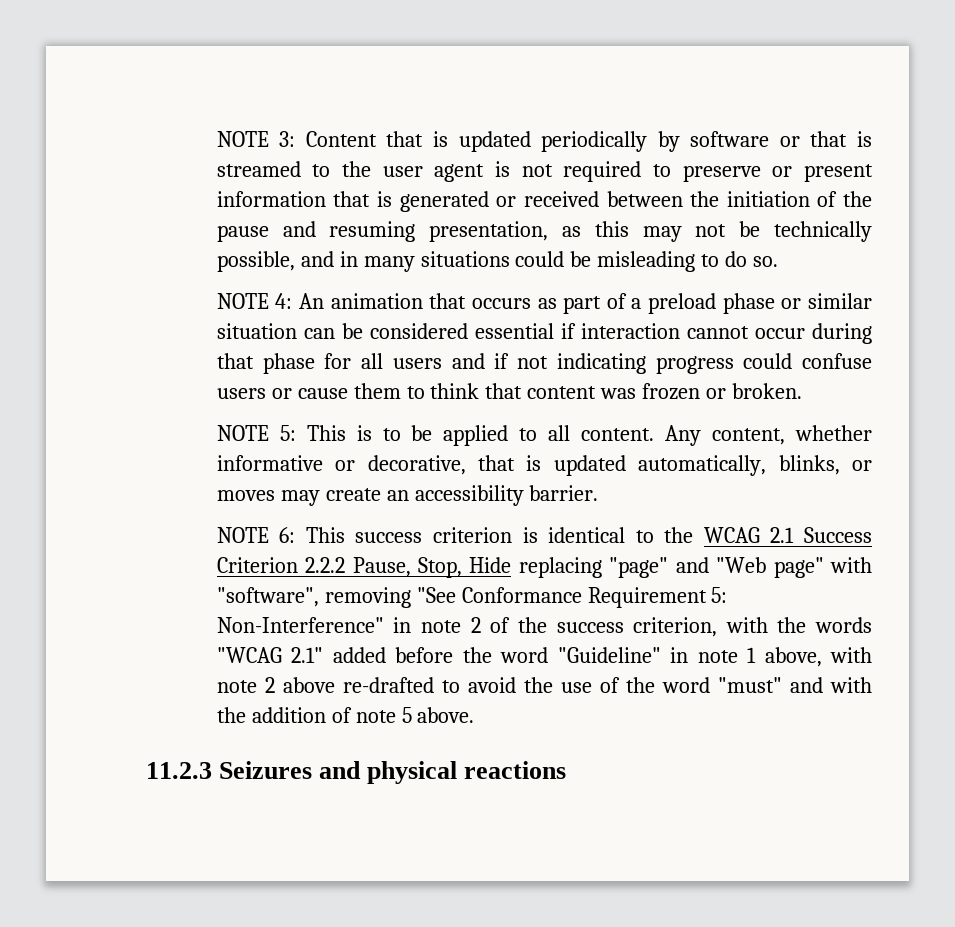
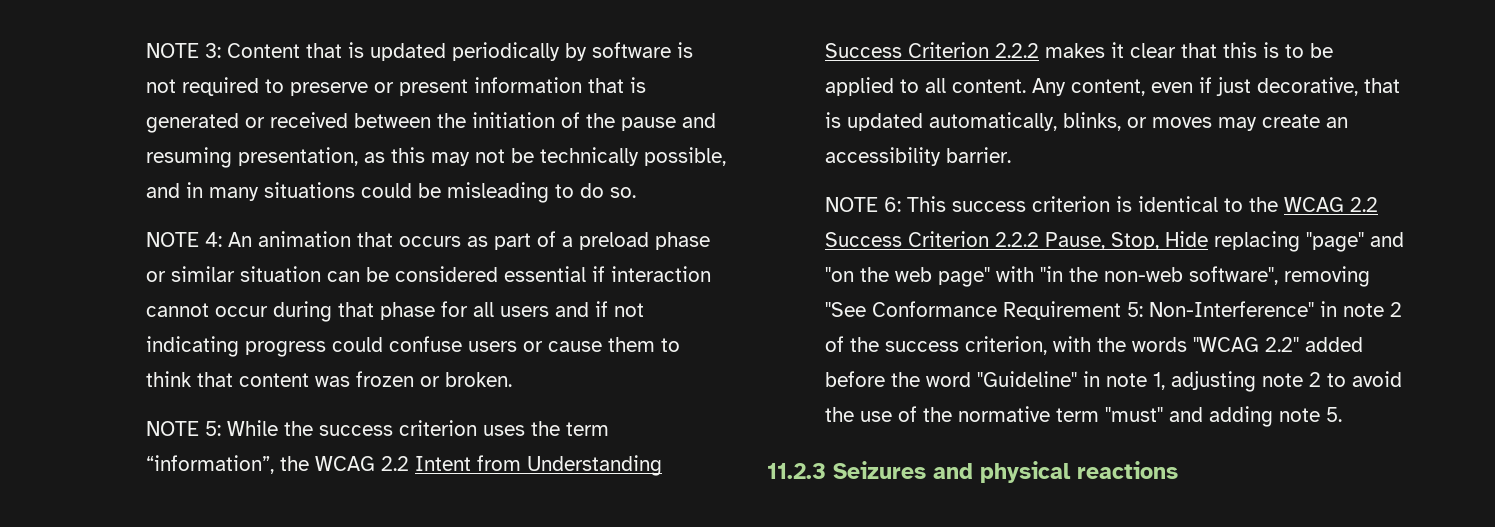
[779,131,872,147] [216,161,485,182] or that is streamed to the user agent -> (671, 50) none
[306,425,346,441] This -> [226,420,609,436] [145,455,662,476] [824,42,1257,58] While the success criterion uses the term “information”, the WCAG 2.2 Intent from Understanding Success Criterion 2.2.2 makes it clear that this
[795,425,873,441] [216,455,356,471] whether informative or -> [1150,77,1251,96] even if just
[770,527,795,543] 2.1 -> [1349,197,1378,212] 2.2
[716,557,872,578] [216,587,319,607] "Web page" with "software", -> [824,266,1278,287] "on the web page" with "in the non-web software",
[291,647,324,663] 2.1" -> [1264,337,1299,352] 2.2"
[747,647,872,667] [216,677,434,693] 1 above, with note 2 above re-drafted -> [1152,371,1321,392] 1, adjusting note 2
[661,677,873,693] [216,707,475,723] word "must" and with the addition of note 5 above. -> [957,406,1342,427] normative term "must" and adding note 5.

